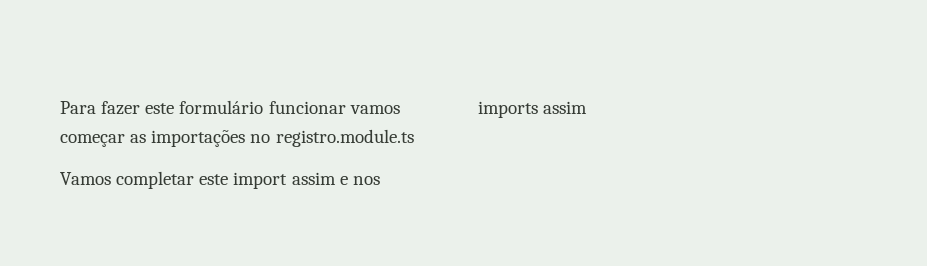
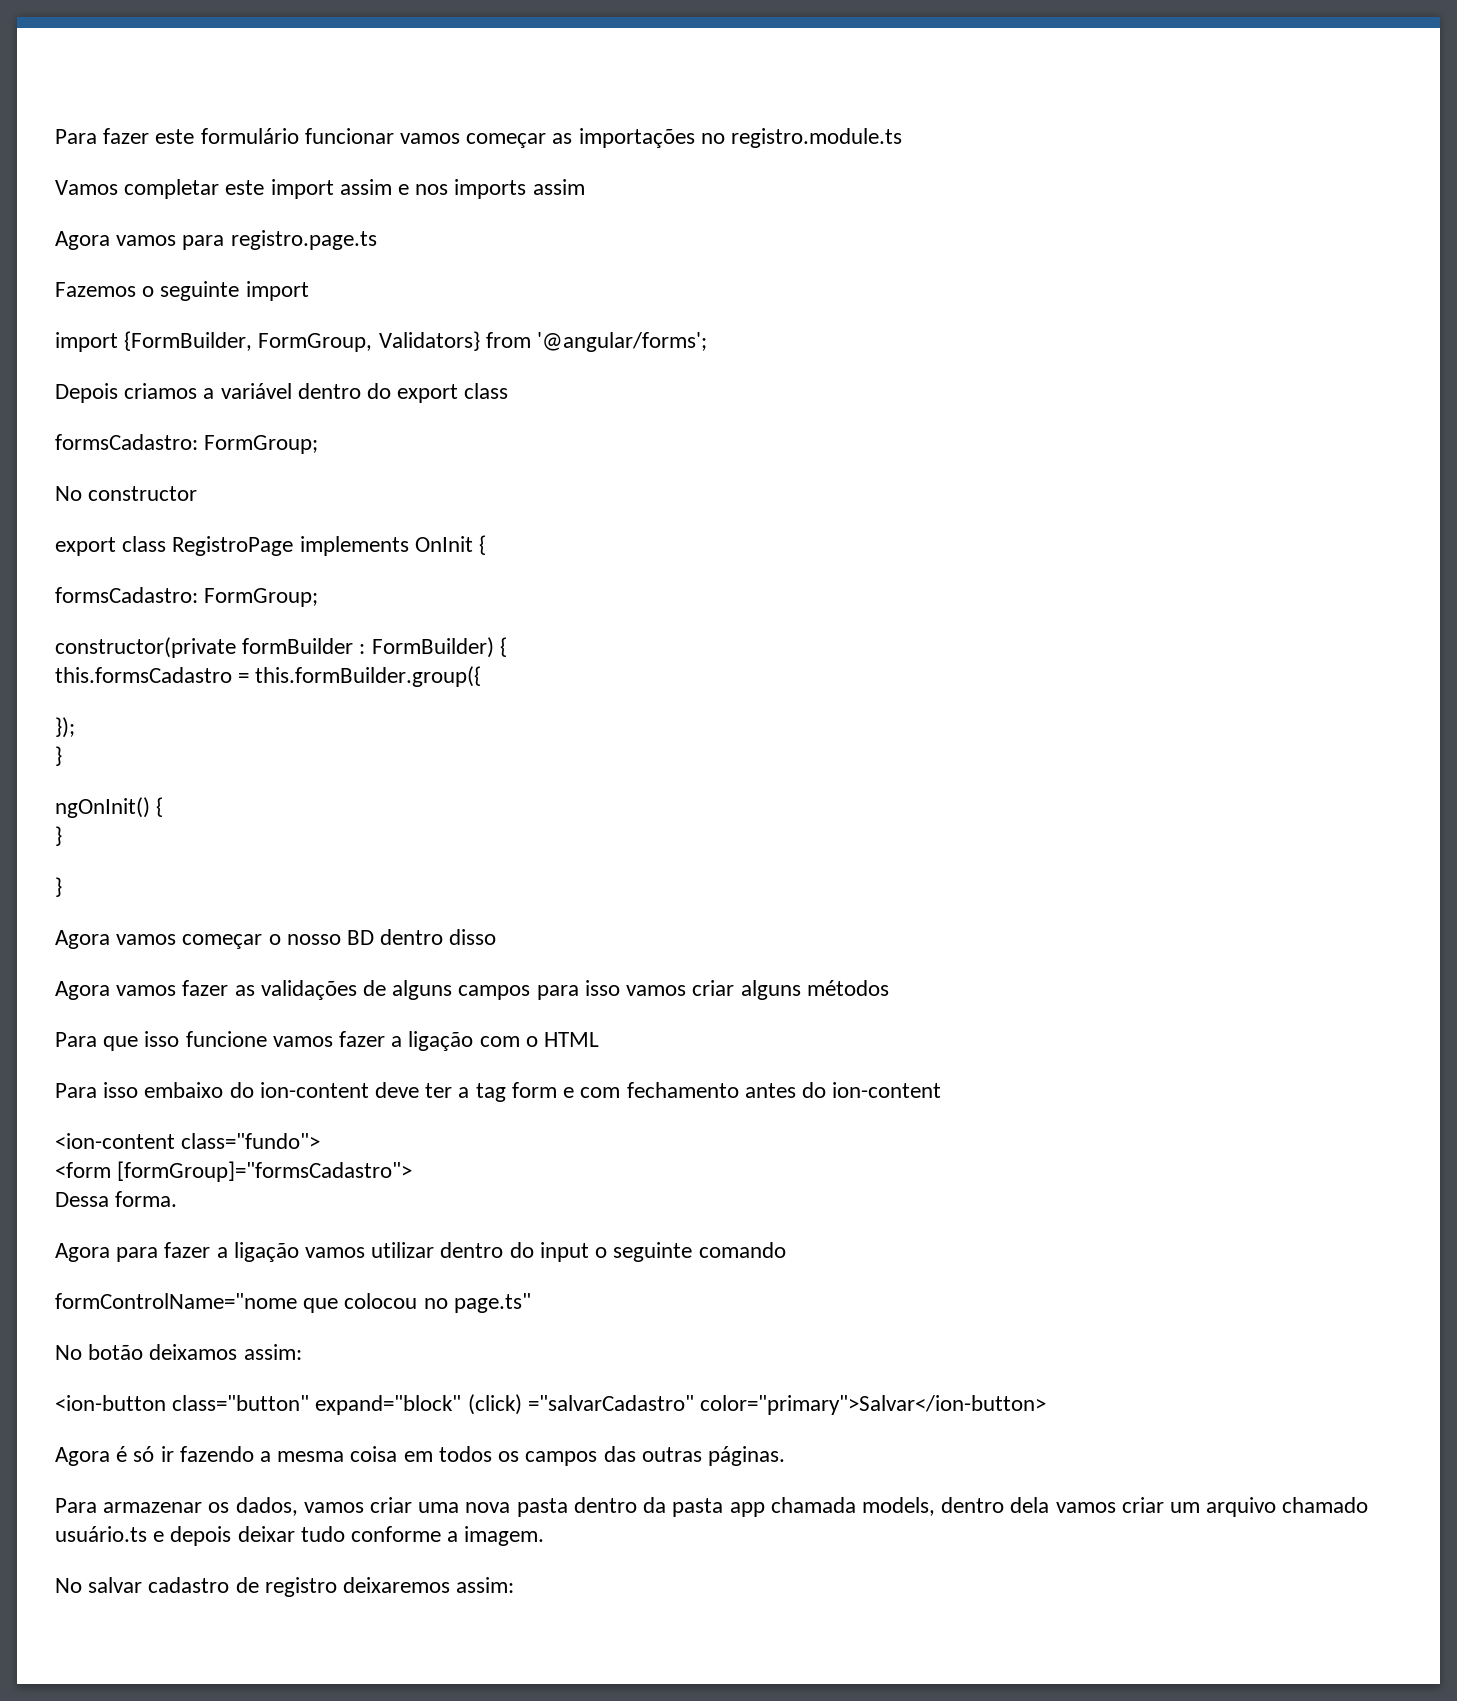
(588, 107) none -> [55,230,377,250] [55,281,309,301] [55,331,708,352] [55,383,509,403] [55,434,319,454] [55,486,198,501] [55,535,487,556] [55,587,319,607] [55,637,507,658] [55,666,482,687] [55,717,75,738] [55,746,62,766] [55,797,164,818] [55,826,62,846] [55,877,62,897] [55,929,497,949] [55,980,889,1000] [55,1031,600,1051] [55,1082,942,1102] [55,1133,321,1149] [55,1161,413,1182] [55,1191,178,1207] [55,1242,786,1262] [55,1293,531,1313] [55,1344,302,1360] [55,1394,1047,1415] [55,1446,785,1466] [55,1497,1369,1517] [55,1526,545,1546] [55,1577,515,1597] // Agora vamos para registro.page.ts // Fazemos o seguinte import // import {FormBuilder, FormGroup, Validators} from '@angular/forms'; // Depois criamos a variável dentro do export class // formsCadastro: FormGroup; // No constructor // export class RegistroPage implements OnInit { // formsCadastro: FormGroup; // constructor(private formBuilder : FormBuilder) { // this.formsCadastro = this.formBuilder.group({ // }); // } // ngOnInit() { // } // } // Agora vamos começar o nosso BD dentro disso // Agora vamos fazer as validações de alguns campos para isso vamos criar alguns métodos // Para que isso funcione vamos fazer a ligação com o HTML // Para isso embaixo do ion-content deve ter a tag form e com fechamento antes do ion-content // <ion-content class="fundo"> // <form [formGroup]="formsCadastro"> // Dessa forma. // Agora para fazer a ligação vamos utilizar dentro do input o seguinte comando // formControlName="nome que colocou no page.ts" // No botão deixamos assim: // <ion-button class="button" expand="block" (click) ="salvarCadastro" color="primary">Salvar</ion-button> // Agora é só ir fazendo a mesma coisa em todos os campos das outras páginas. // Para armazenar os dados, vamos criar uma nova pasta dentro da pasta app chamada models, dentro dela vamos criar um arquivo chamado usuário.ts e depois deixar tudo conforme a imagem. // No salvar cadastro de registro deixaremos assim:

